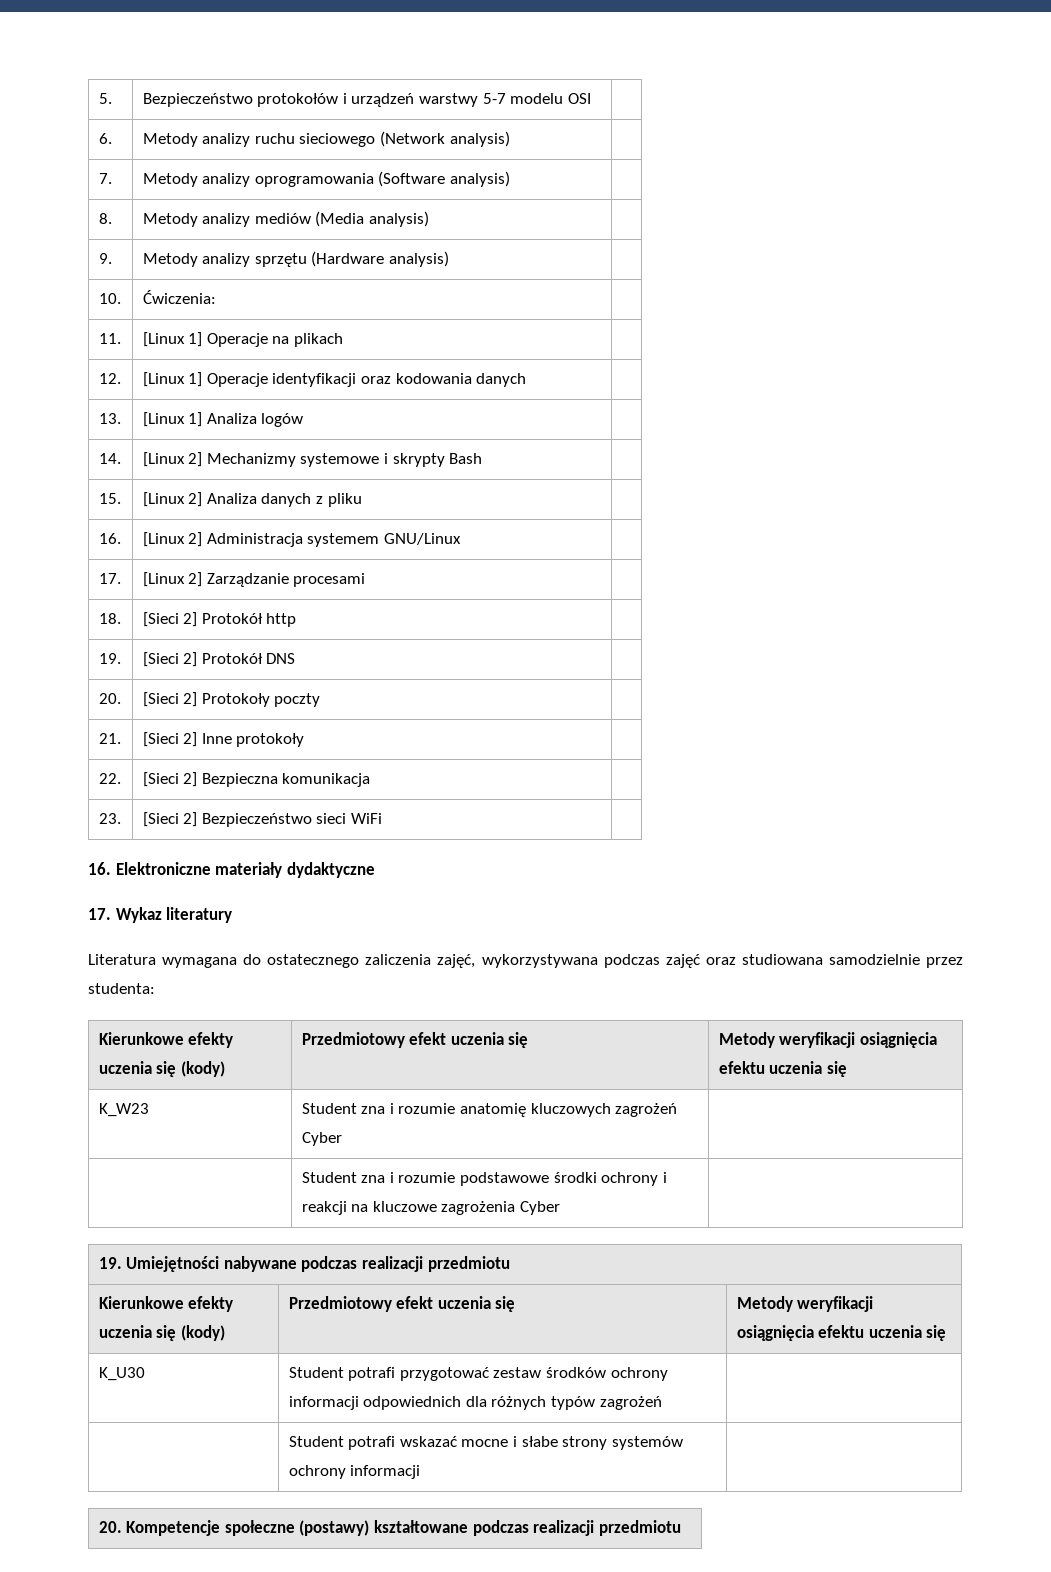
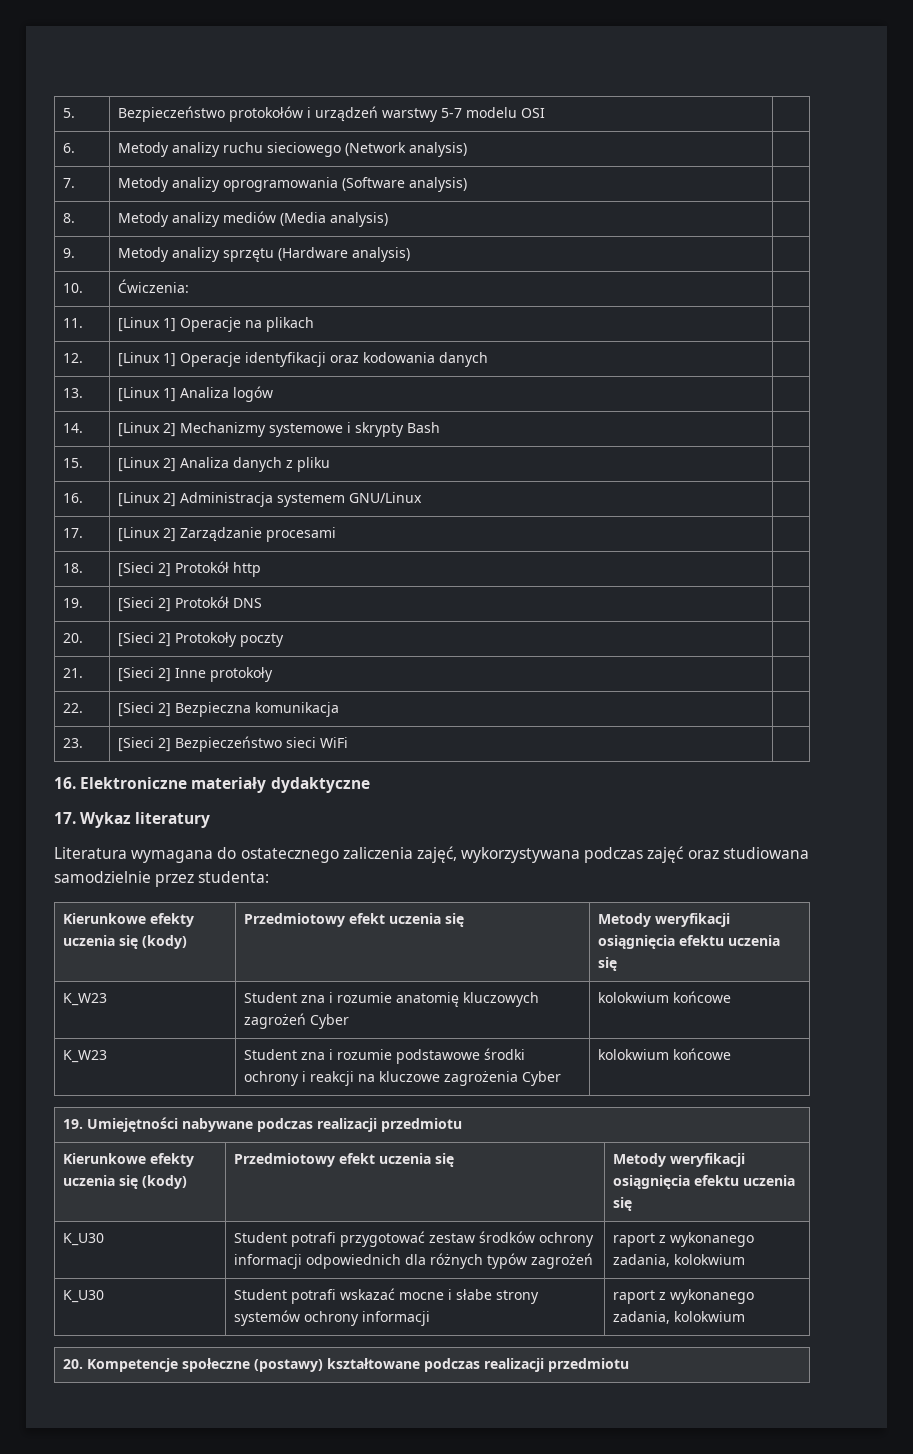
(342, 1139) // -> [597,991,731,1003] [62,1050,107,1063] kolokwium końcowe // K_W23
(560, 1208) none -> [597,1048,731,1060] kolokwium końcowe
(662, 1403) // -> [612,1232,754,1247] [612,1254,745,1267] [62,1290,104,1303] raport z wykonanego zadania, kolokwium // K_U30
(421, 1472) none -> [612,1289,754,1304] [612,1311,745,1324] raport z wykonanego zadania, kolokwium

